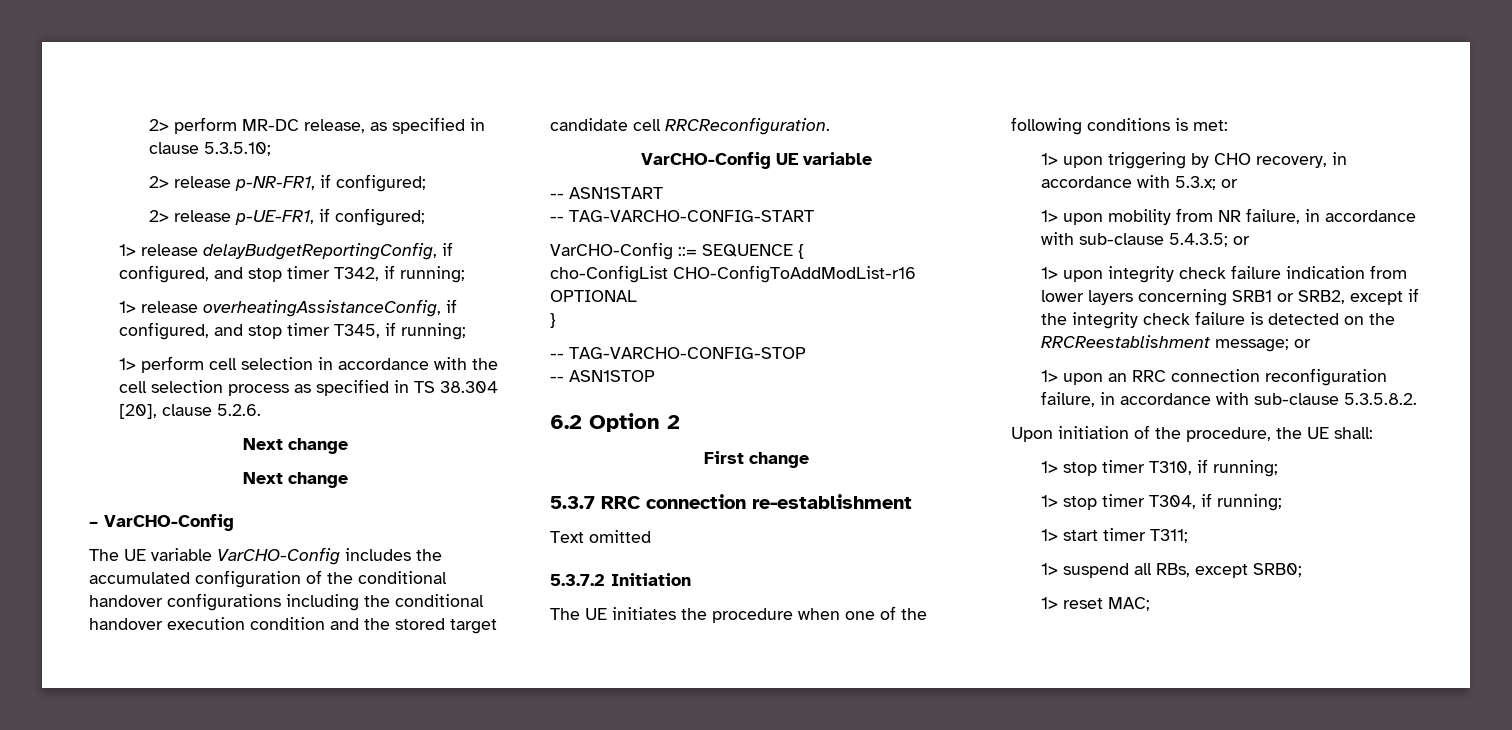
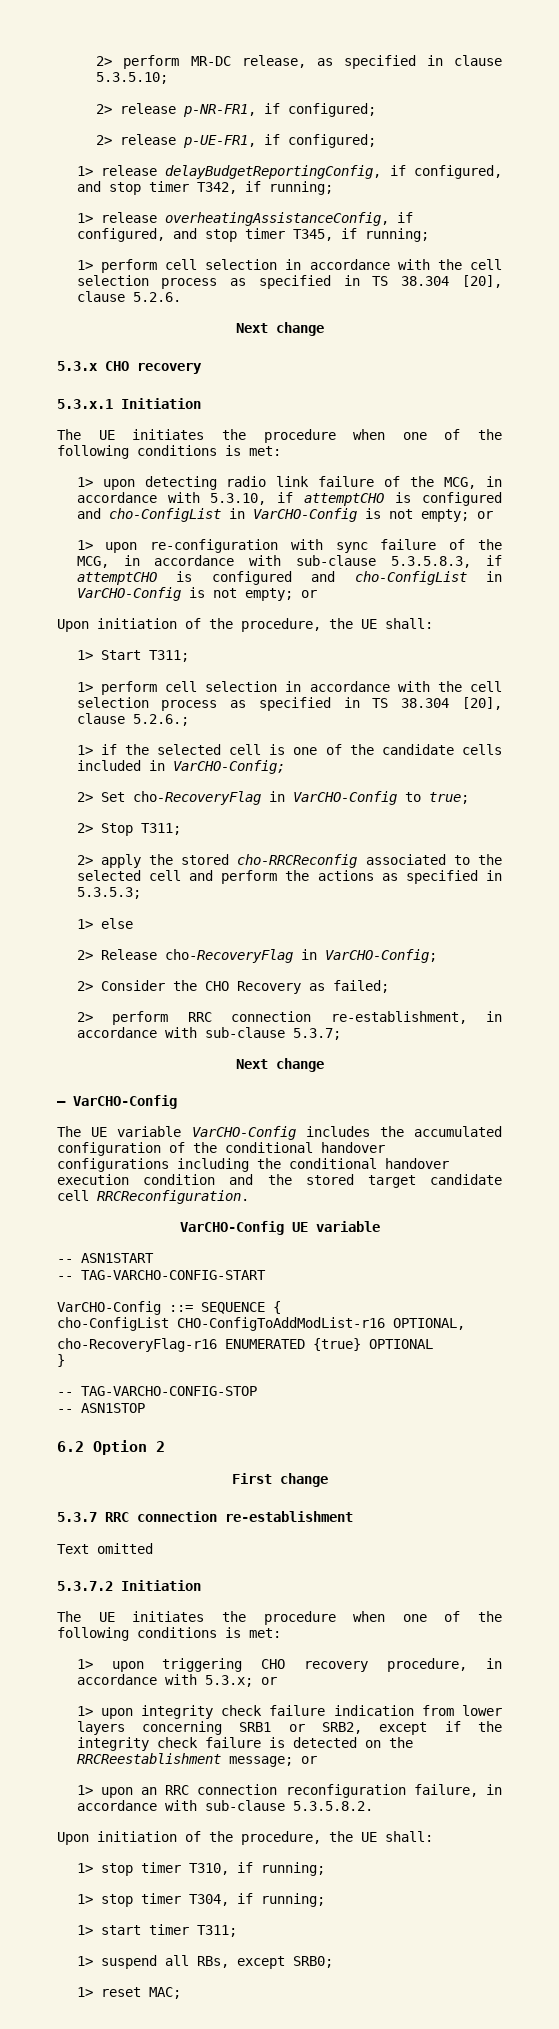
(348, 446) none -> [57,361,202,374] [57,398,201,409] [57,429,502,443] [57,445,281,459] [76,476,502,490] [76,492,502,506] [76,508,493,522] [76,539,502,553] [76,555,503,568] [76,571,503,585] [76,587,317,601] [57,618,433,632] [76,650,189,662] [76,681,502,695] [76,697,502,711] [76,713,189,726] [76,744,502,755] [76,760,285,774] [76,791,469,805] [76,823,181,836] [76,854,503,868] [76,870,502,884] [76,887,141,899] [76,918,133,929] [76,949,437,963] [76,980,389,994] [76,1011,503,1025] [76,1027,341,1040] // 5.3.x CHO recovery // 5.3.x.1 Initiation // The UE initiates the procedure when one of the following conditions is met: // 1> upon detecting radio link failure of the MCG, in accordance with 5.3.10, if attemptCHO is configured and cho-ConfigList in VarCHO-Config is not empty; or // 1> upon re-configuration with sync failure of the MCG, in accordance with sub-clause 5.3.5.8.3, if attemptCHO is configured and cho-ConfigList in VarCHO-Config is not empty; or // Upon initiation of the procedure, the UE shall: // 1> Start T311; // 1> perform cell selection in accordance with the cell selection process as specified in TS 38.304 [20], clause 5.2.6.; // 1> if the selected cell is one of the candidate cells included in VarCHO-Config; // 2> Set cho-RecoveryFlag in VarCHO-Config to true; // 2> Stop T311; // 2> apply the stored cho-RRCReconfig associated to the selected cell and perform the actions as specified in 5.3.5.3; // 1> else // 2> Release cho-RecoveryFlag in VarCHO-Config; // 2> Consider the CHO Recovery as failed; // 2> perform RRC connection re-establishment, in accordance with sub-clause 5.3.7;
(916, 274) none -> [393,1318,465,1330] [57,1338,361,1352] OPTIONAL, // cho-RecoveryFlag-r16 ENUMERATED {true}
[1190,153,1327,168] by CHO recovery, -> [261,1658,468,1672] CHO recovery procedure,
[1040,208,1416,225] [1040,232,1250,247] // 1> upon mobility from NR failure, in accordance with sub-clause 5.4.3.5; or -> (277, 1681) none

